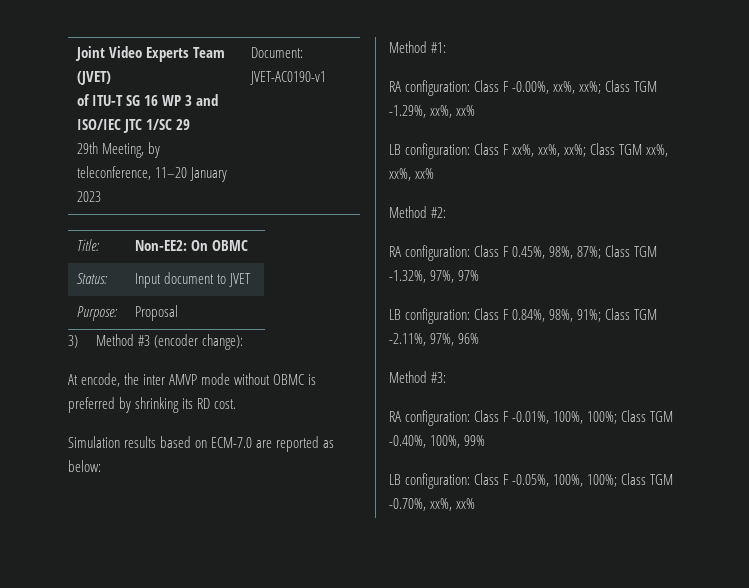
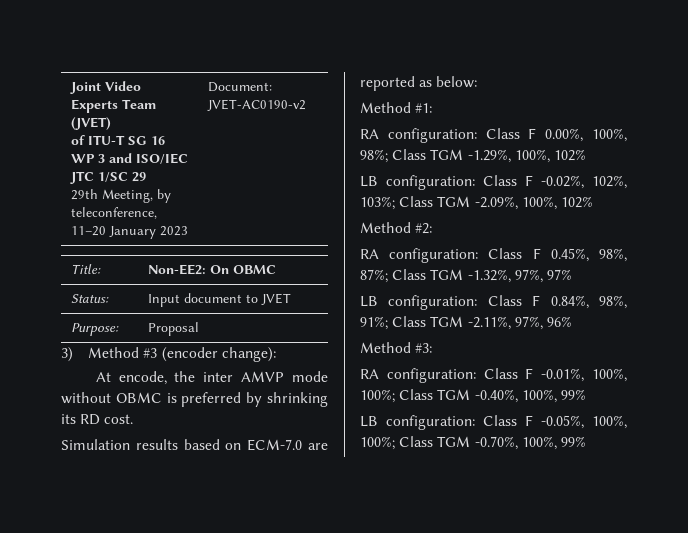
[249,71,326,85] JVET-AC0190-v1 -> [207,99,307,111] JVET-AC0190-v2
[512,81,602,94] -0.00%, xx%, xx%; -> [545,128,627,142] [360,149,388,163] 0.00%, 100%, 98%;
[430,105,476,118] [389,143,669,159] [389,168,435,181] xx%, xx% // LB configuration: Class F xx%, xx%, xx%; Class TGM xx%, xx%, xx% -> [514,149,586,163] [360,175,627,190] [360,196,593,210] 100%, 102% // LB configuration: Class F -0.02%, 102%, 103%; Class TGM -2.09%, 100%, 102%
[430,498,476,511] xx%, xx% -> [521,436,586,450] 100%, 99%

